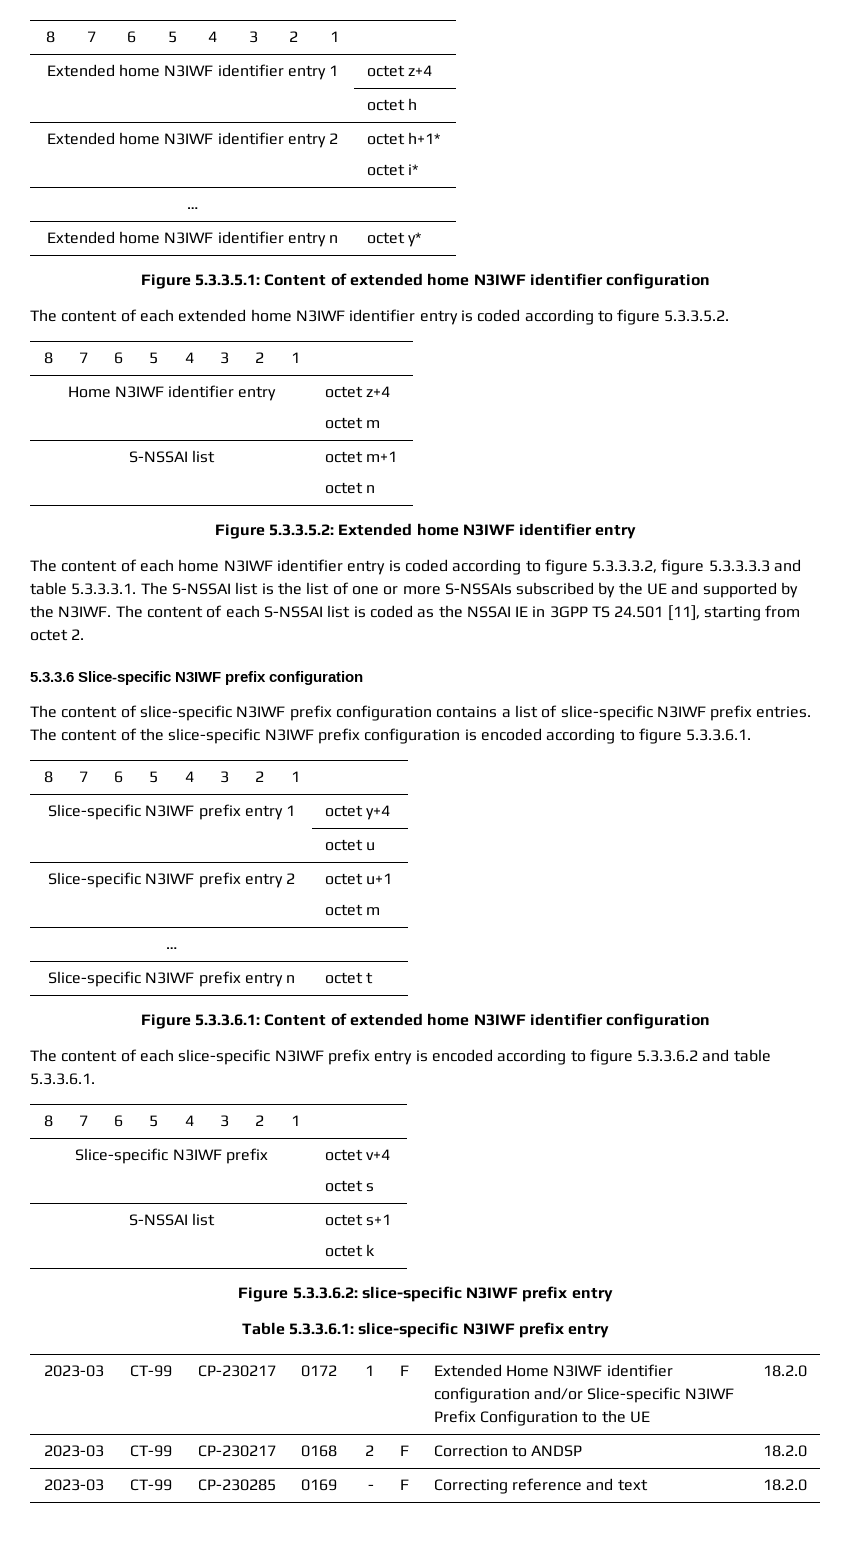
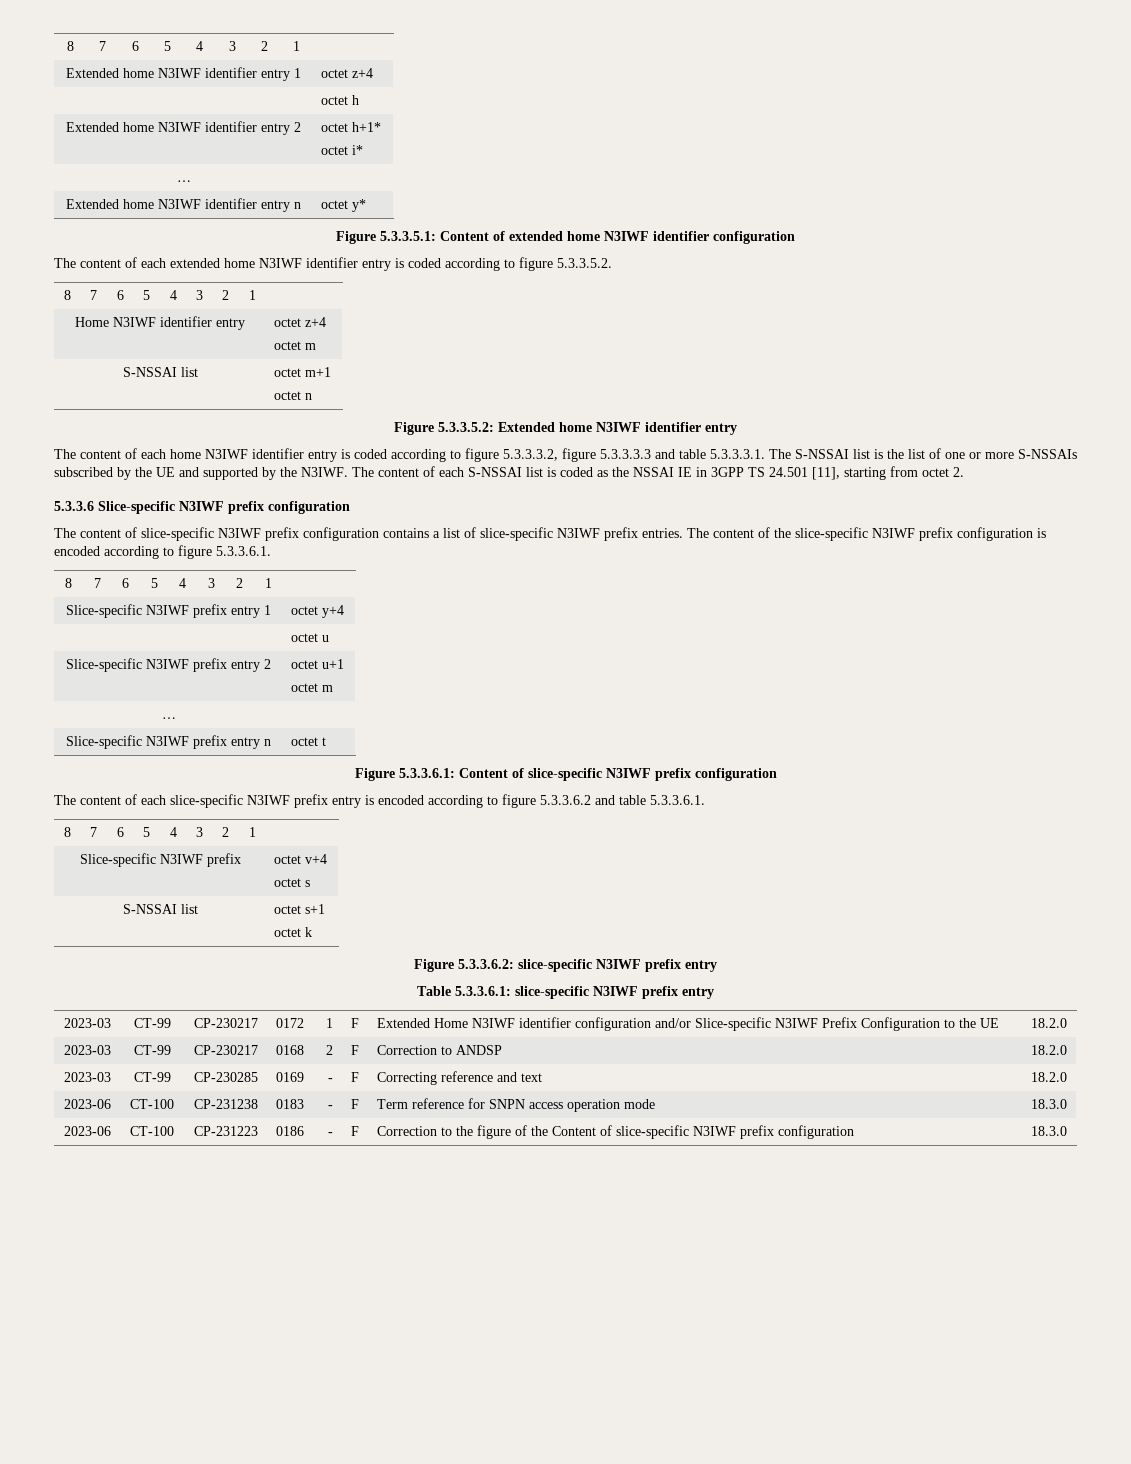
[350,1013,603,1026] extended home N3IWF identifier -> [527,768,691,781] slice-specific N3IWF prefix
(807, 1485) none -> [64,1099,111,1109] [130,1099,174,1109] [193,1099,258,1109] [276,1099,305,1109] [327,1105,333,1109] [351,1099,359,1109] [377,1098,656,1112] [1030,1099,1067,1109] [64,1126,111,1136] [130,1126,174,1136] [193,1126,258,1136] [276,1126,305,1136] [327,1132,333,1136] [351,1126,359,1136] [377,1125,855,1139] [1030,1126,1067,1136] // 2023-06 | CT-100 | CP-231238 | 0183 | - | F | Term reference for SNPN access operation mode | 18.3.0 // 2023-06 | CT-100 | CP-231223 | 0186 | - | F | Correction to the figure of the Content of slice-specific N3IWF prefix configuration | 18.3.0

